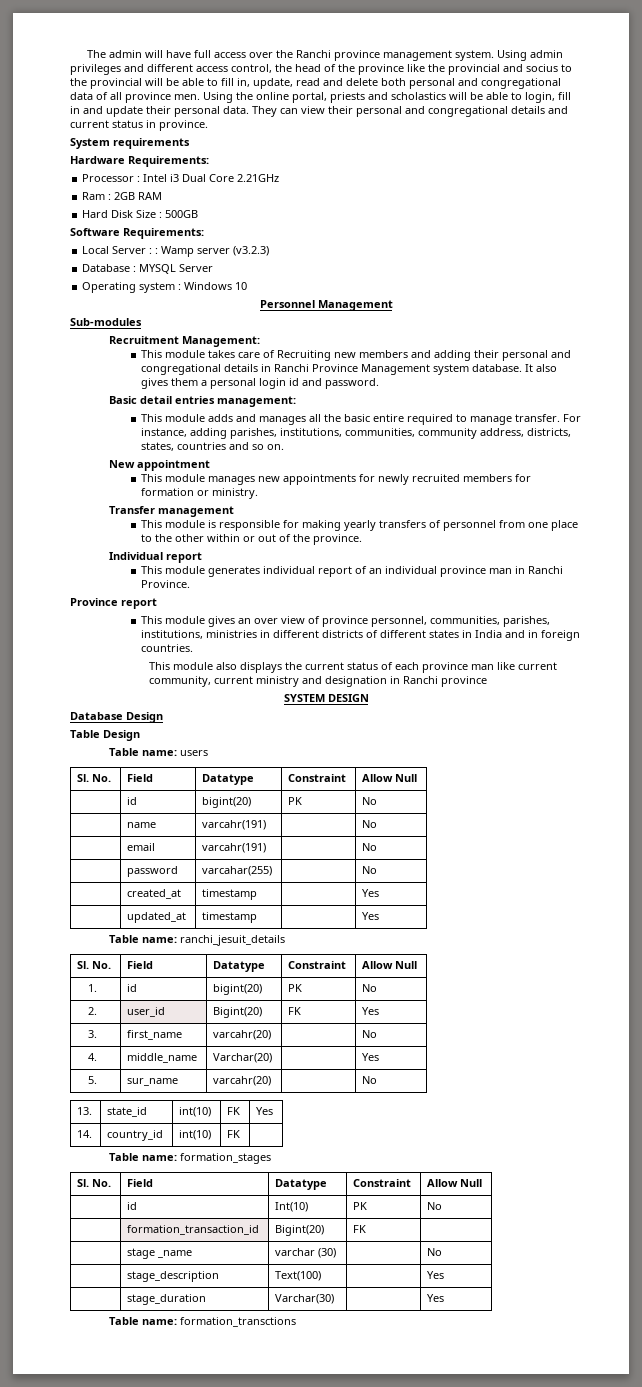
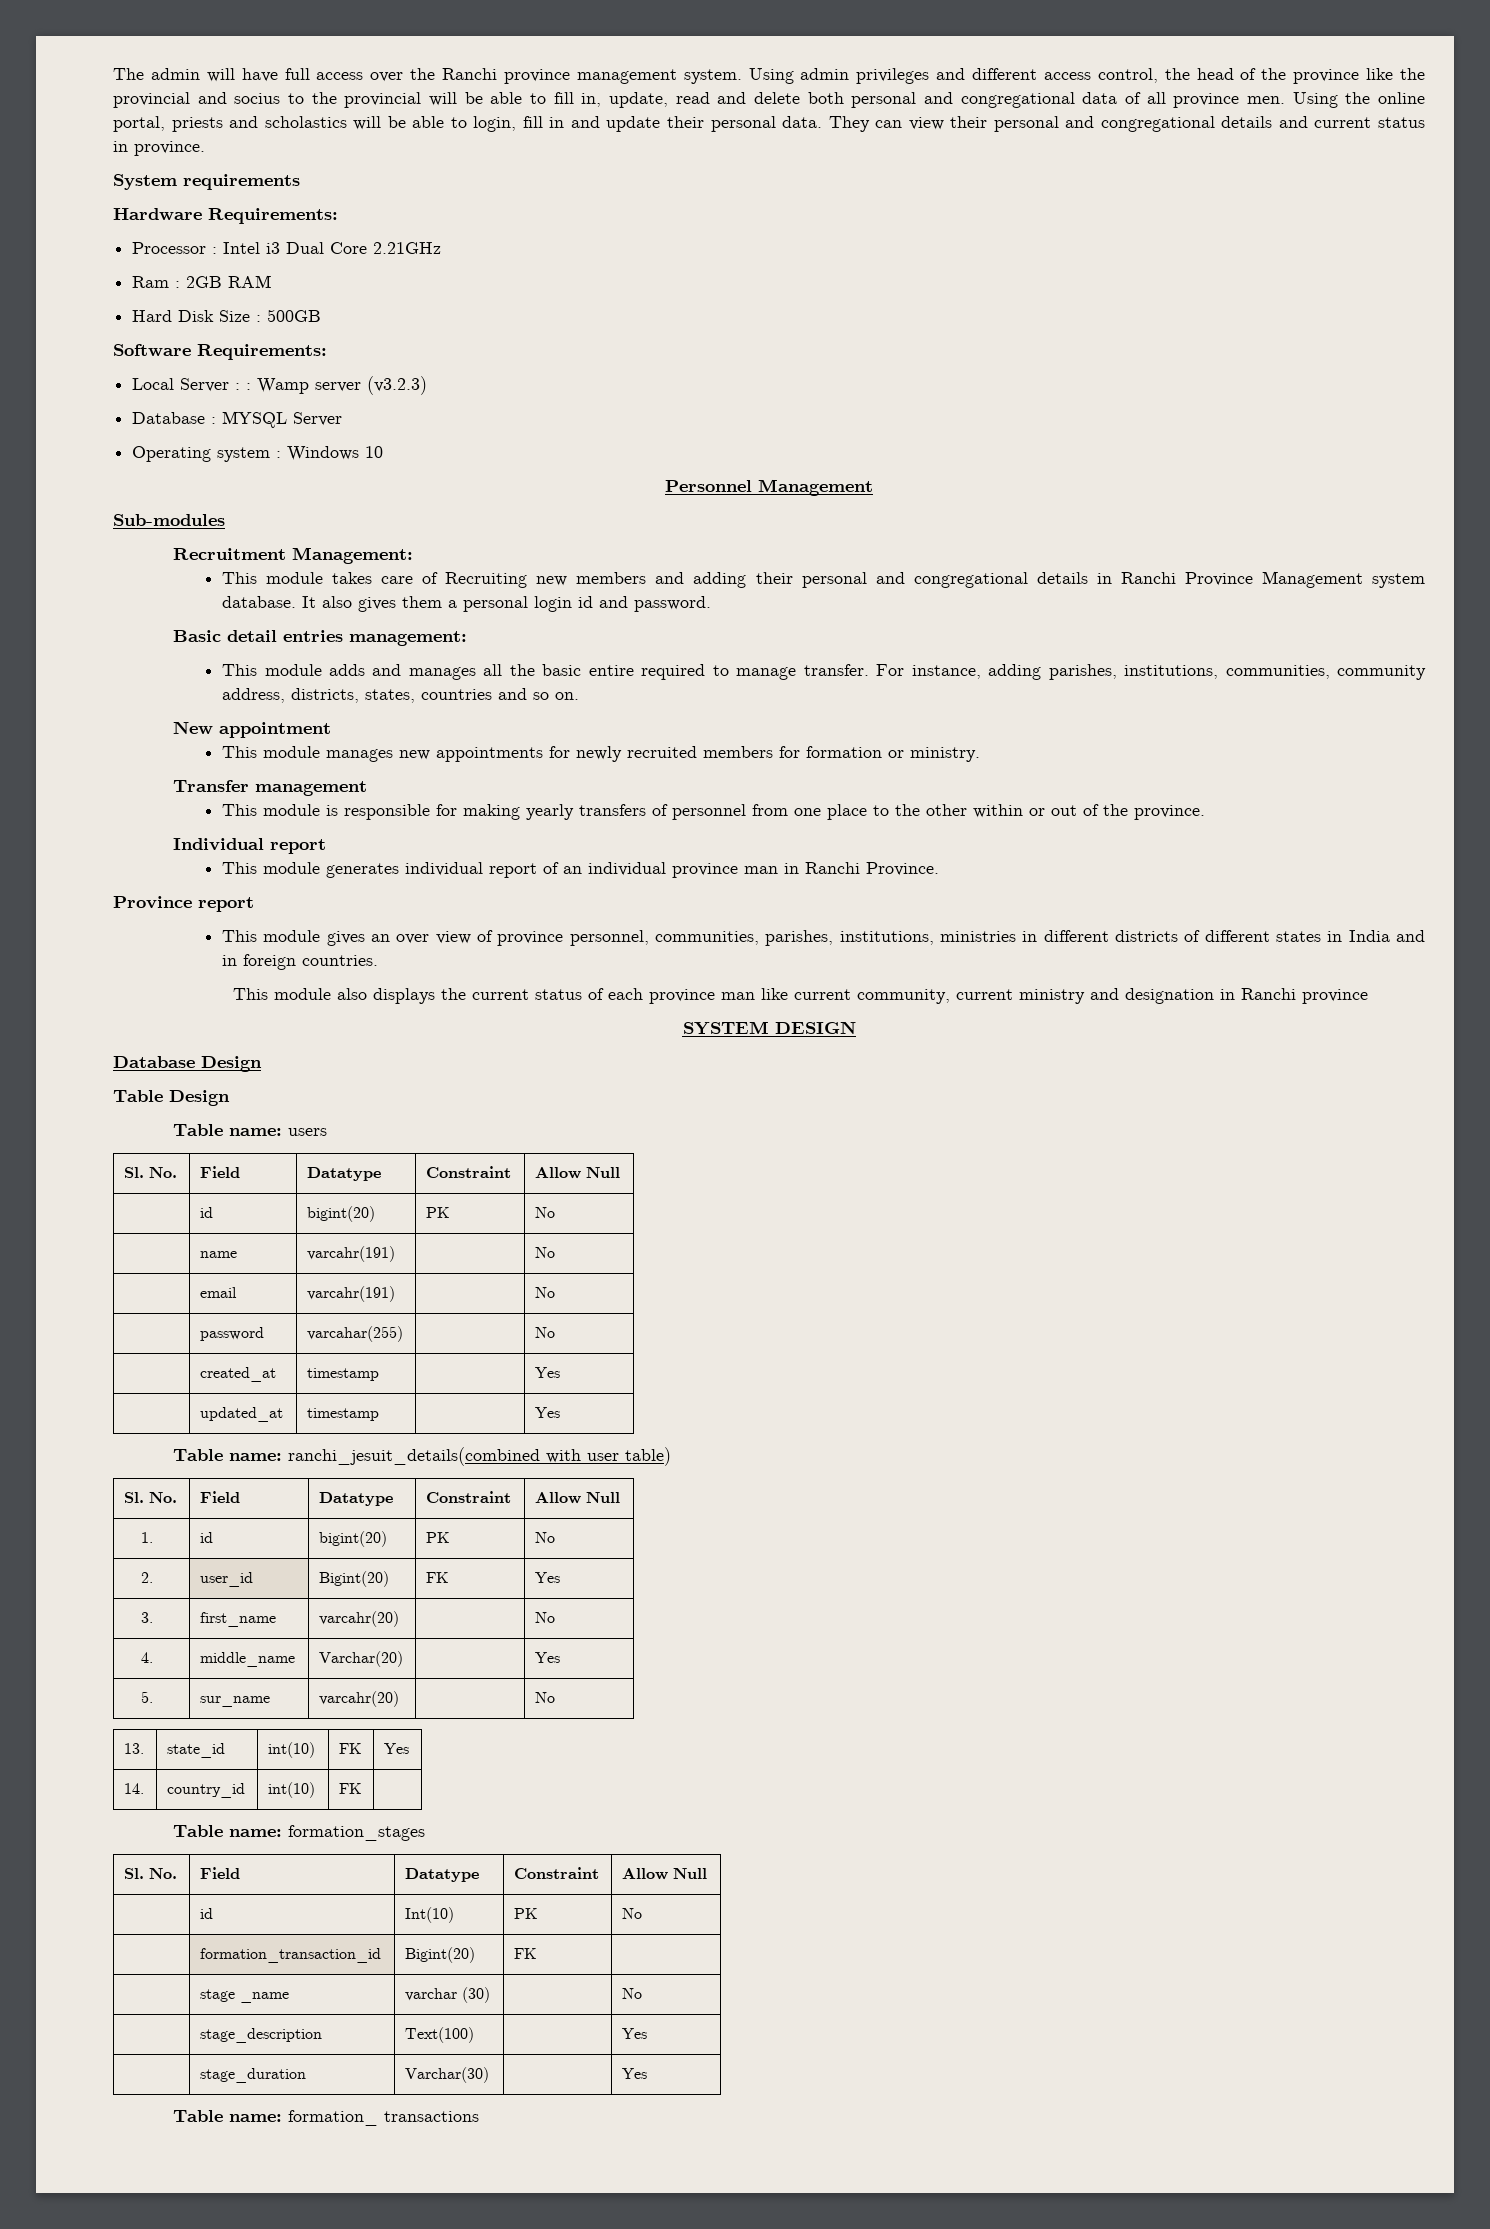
[180,935,286,946] ranchi_jesuit_details -> [287,1447,671,1466] ranchi_jesuit_details(combined with user table)
[180,1317,297,1327] formation_transctions -> [287,2110,479,2126] formation_ transactions

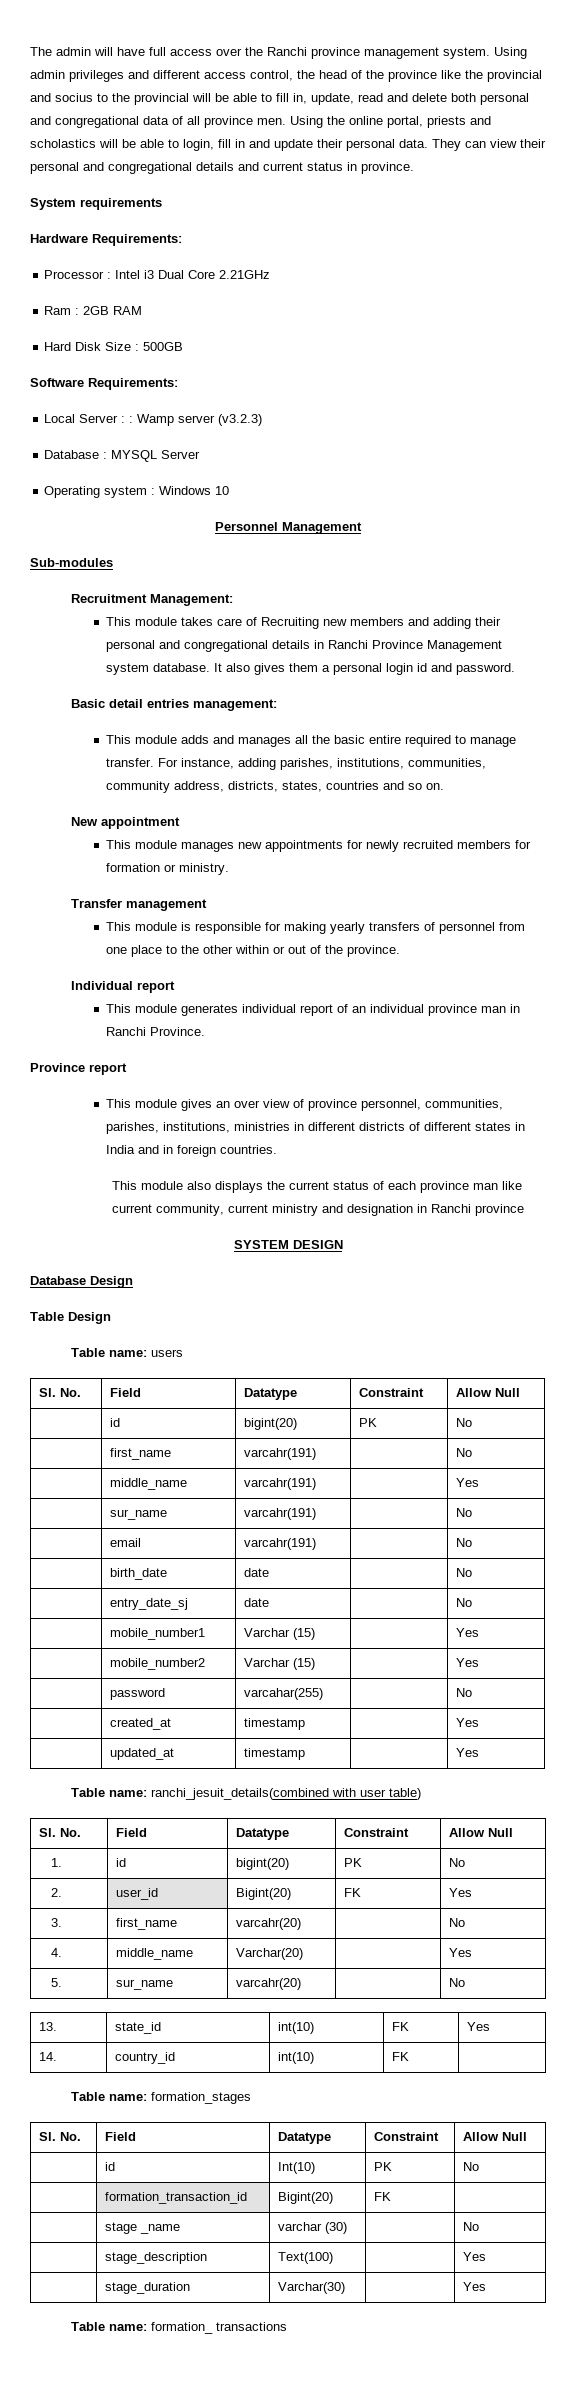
[200,1251,238,1258] name -> [109,1448,171,1460] [243,1448,316,1460] [455,1448,472,1457] [109,1478,187,1490] [243,1478,316,1490] [455,1478,479,1487] [109,1509,167,1520] first_name | varcahr(191) | | No // | middle_name | varcahr(191) | | Yes // | sur_name
(556, 1292) none -> [109,1568,167,1580] [243,1568,269,1577] [455,1568,472,1577] [109,1598,188,1610] [243,1598,269,1607] [455,1598,472,1607] [109,1628,205,1640] [243,1628,315,1640] [455,1628,479,1637] [109,1658,205,1670] [243,1658,315,1670] [455,1658,479,1667] // | birth_date | date | | No // | entry_date_sj | date | | No // | mobile_number1 | Varchar (15) | | Yes // | mobile_number2 | Varchar (15) | | Yes

